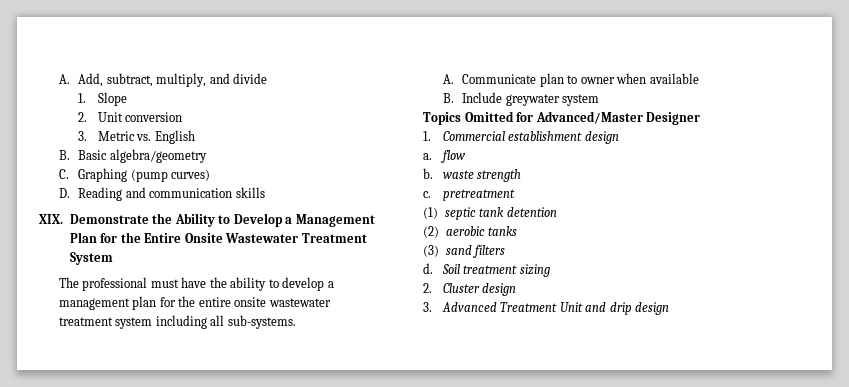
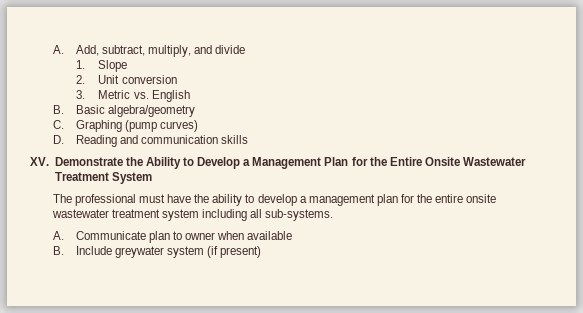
[39,214,63,224] XIX. -> [30,157,49,166] XV.
[423,111,701,125] [423,131,619,144] [423,150,466,163] [423,168,522,182] [423,189,515,201] [423,207,557,220] [423,226,518,238] [423,245,506,258] [423,263,550,277] [423,283,517,296] [423,302,670,315] // Topics Omitted for Advanced/Master Designer // 1. Commercial establishment design // a. flow // b. waste strength // c. pretreatment // (1) septic tank detention // (2) aerobic tanks // (3) sand filters // d. Soil treatment sizing // 2. Cluster design // 3. Advanced Treatment Unit and drip design -> [206,246,262,258] (if present)

